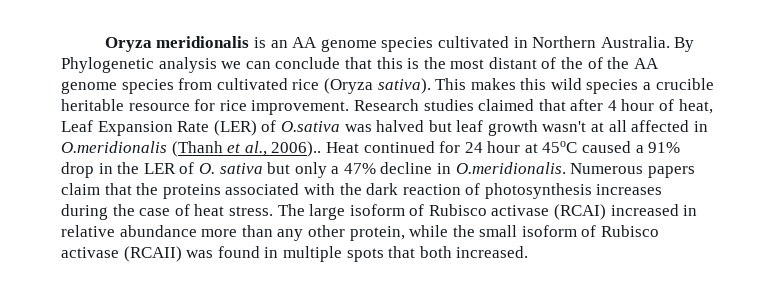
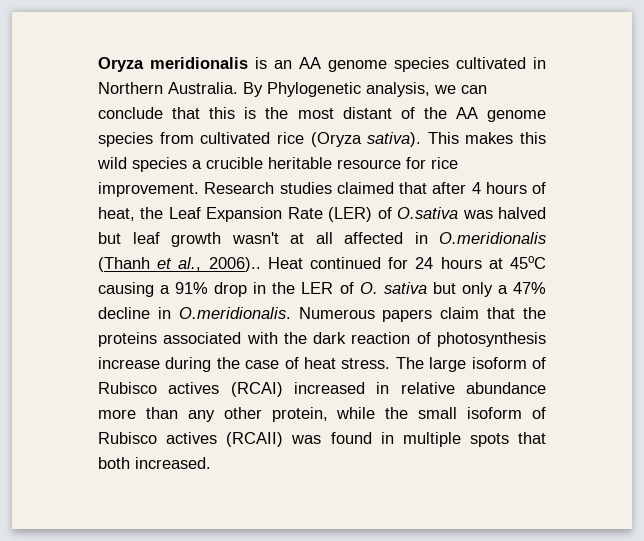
[158,57,217,73] analysis -> [366,82,430,97] analysis,
[587,57,630,69] of the -> (447, 113) none
[621,99,655,111] hour -> [485,182,527,194] hours
(713, 106) none -> [140,207,164,219] the
[487,141,521,153] hour -> [440,257,482,269] hours
[582,141,632,153] caused -> [98,282,154,297] causing
[596,184,663,195] increases -> [98,357,160,369] increase
[491,205,550,216] activase -> [168,382,220,394] actives
[61,247,119,258] activase -> [166,432,218,444] actives

